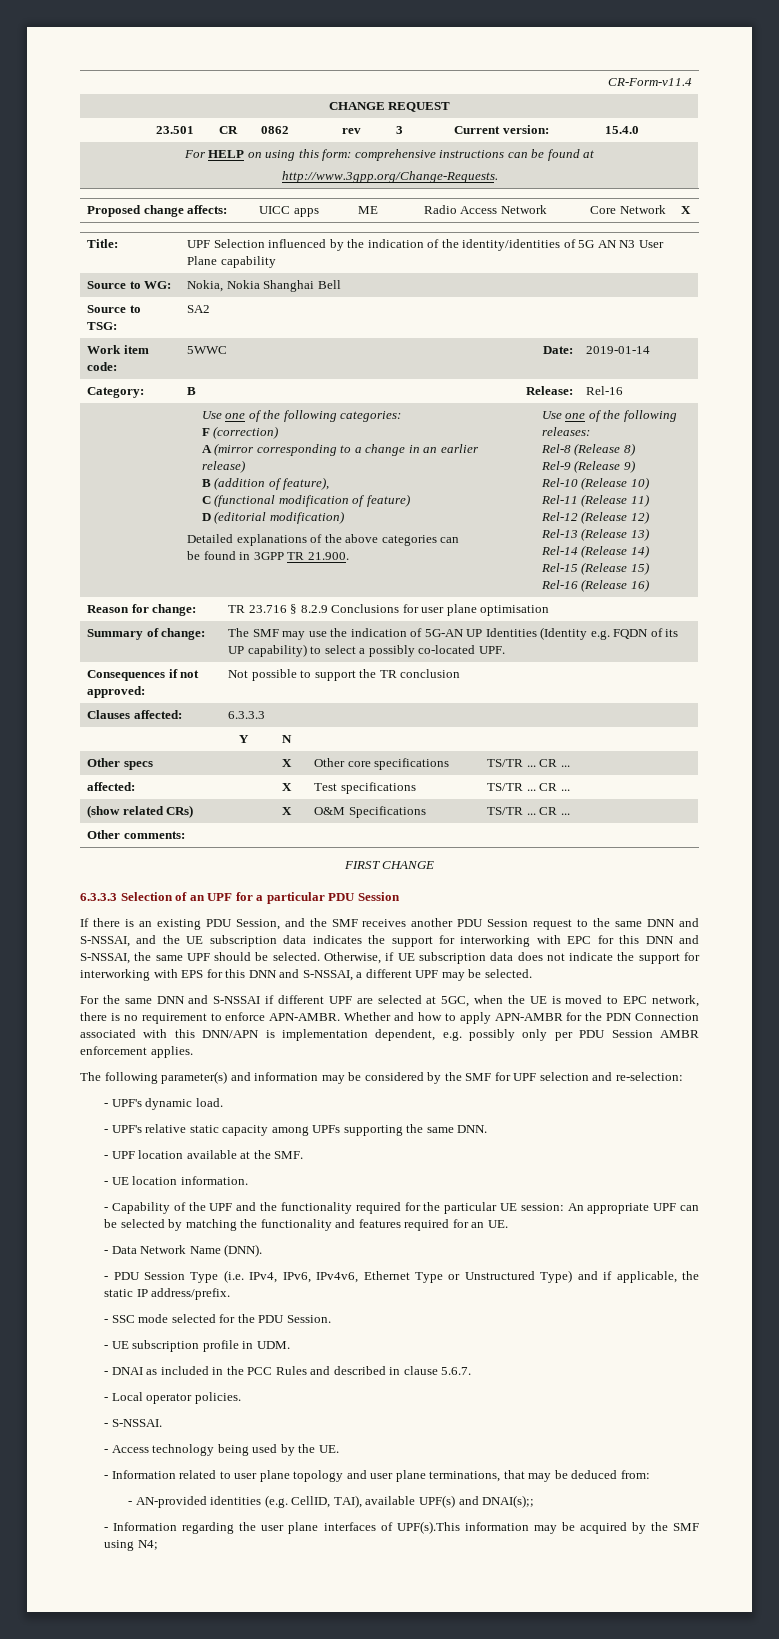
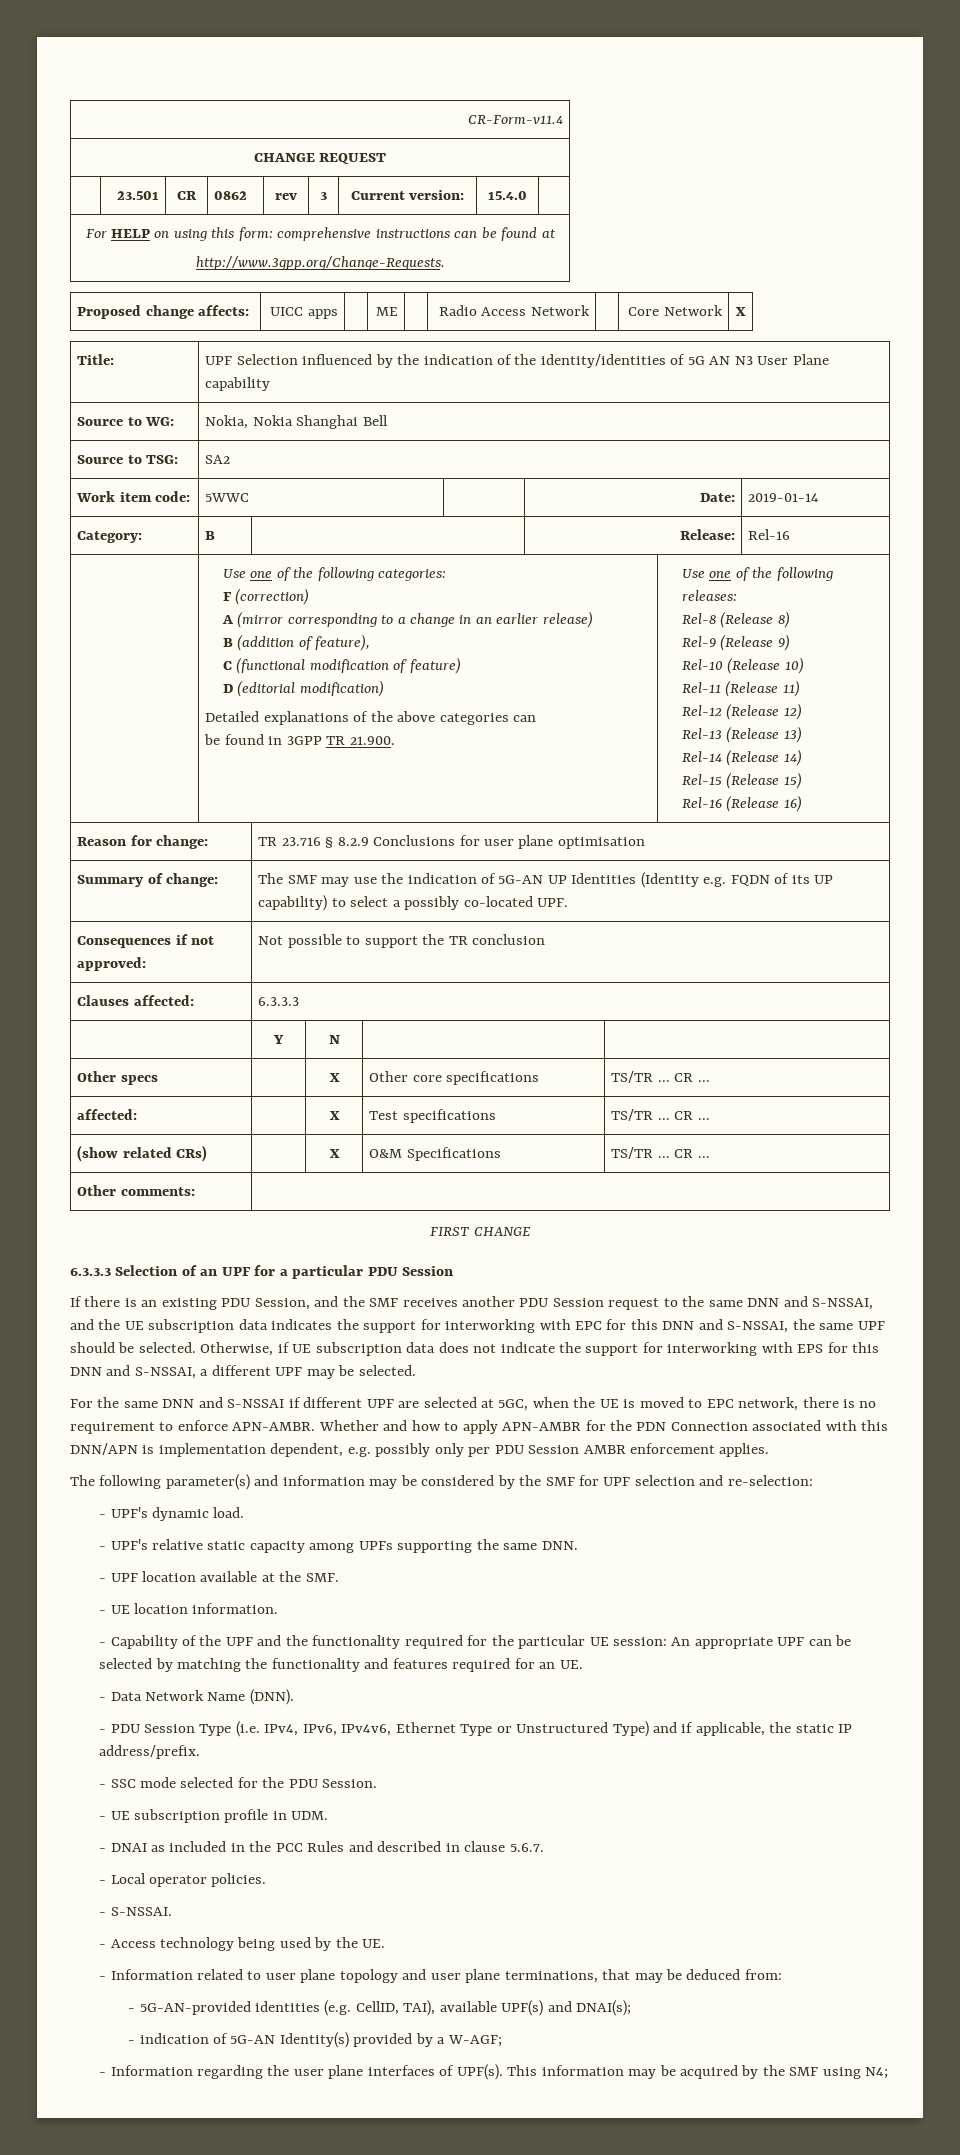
[135,1496,207,1508] AN-provided -> [139,2001,251,2015] 5G-AN-provided
[482,1495,535,1508] DNAI(s);; -> [576,2000,632,2016] [128,2032,502,2048] DNAI(s); // - indication of 5G-AN Identity(s) provided by a W-AGF;
[396,1521,460,1534] UPF(s).This -> [456,2064,538,2080] UPF(s). This

